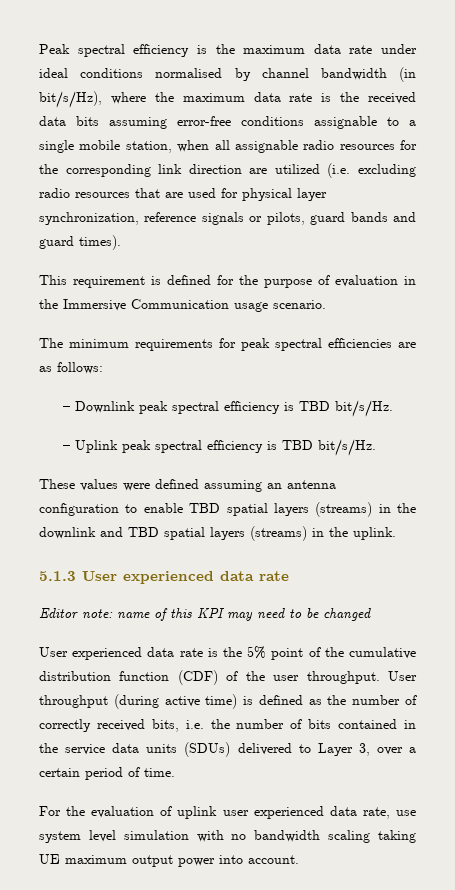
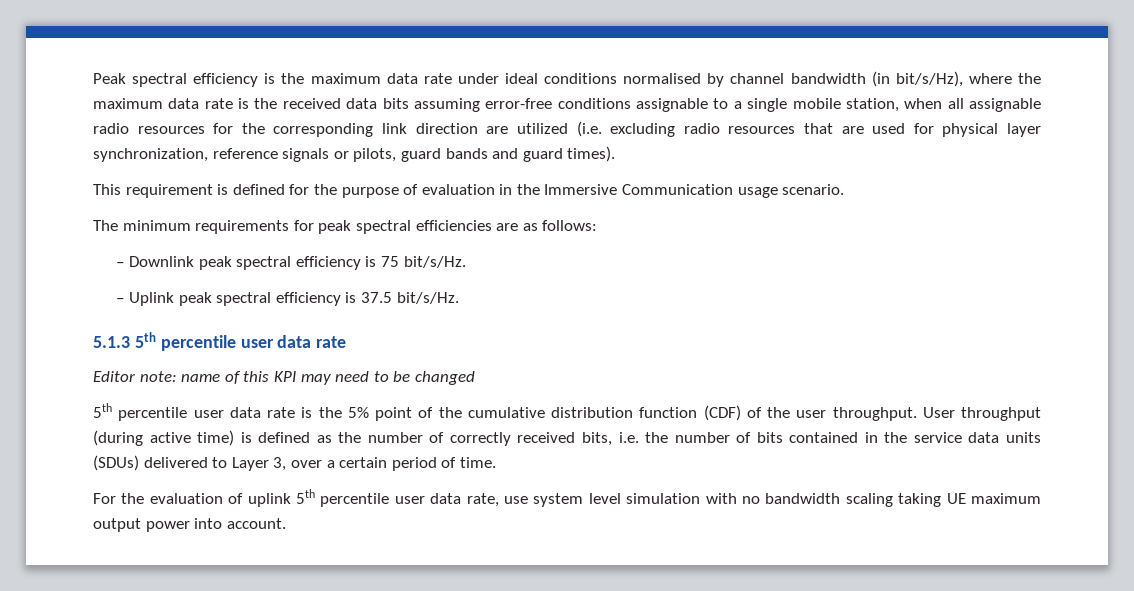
[299,401,331,411] TBD -> [381,256,400,267] 75
[282,439,377,456] [39,479,336,492] [39,502,416,517] [39,526,396,541] [39,571,214,584] TBD bit/s/Hz. // These values were defined assuming an antenna configuration to enable TBD spatial layers (streams) in the downlink and TBD spatial layers (streams) in the uplink. // 5.1.3 User experienced -> [361,292,459,304] [93,332,274,351] 37.5 bit/s/Hz. // 5.1.3 5th percentile user
[39,647,143,660] User experienced -> [93,403,224,421] 5th percentile user
[222,806,324,819] user experienced -> [296,489,425,507] 5th percentile user

